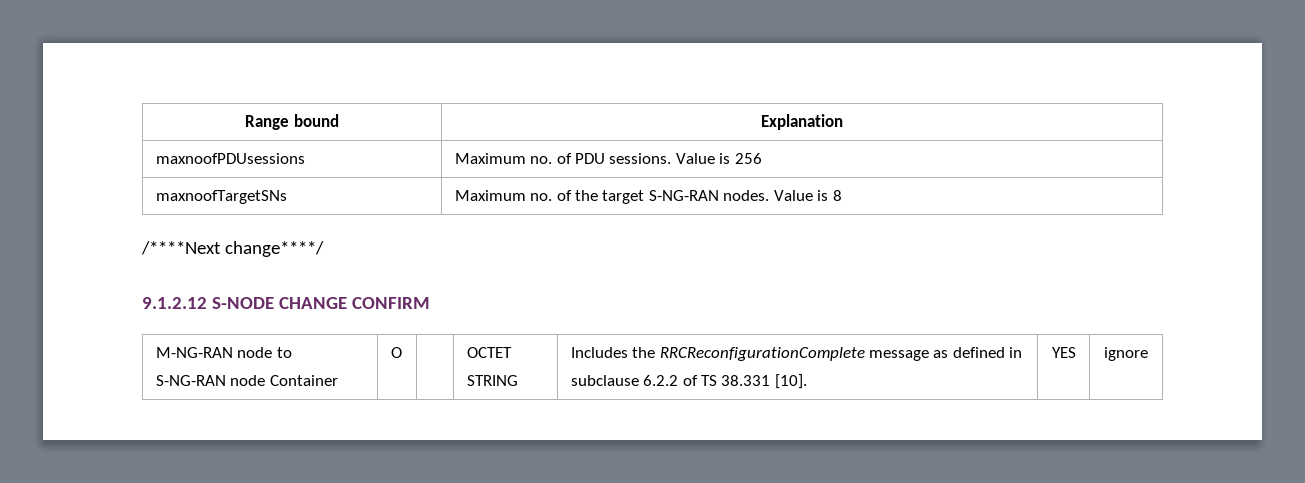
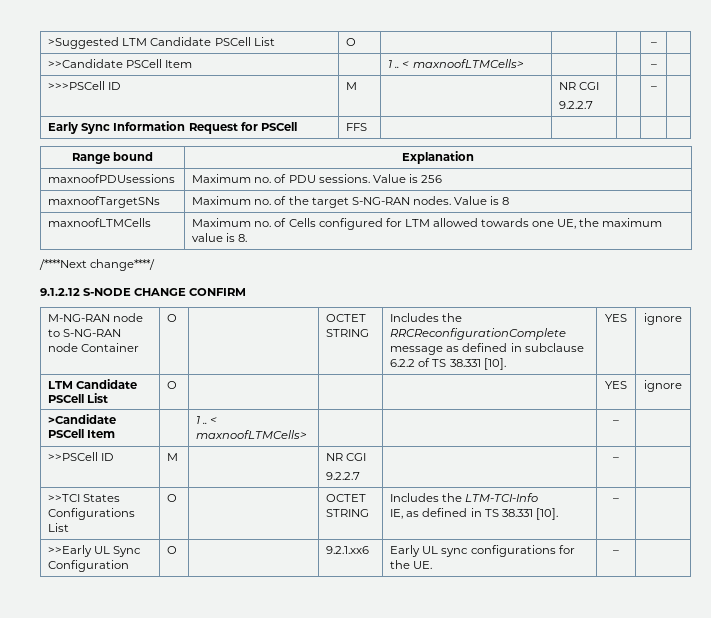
(245, 122) none -> [48,37,275,49] [346,38,357,46] [650,42,657,46] [48,59,193,68] [388,59,524,68] [650,64,657,68] [48,81,122,90] [346,82,358,90] [559,82,600,90] [559,101,594,109] [650,86,657,90] [48,121,297,134] [346,123,368,131] >Suggested LTM Candidate PSCell List | O | | | | – | // >>Candidate PSCell Item | | 1 .. < maxnoofLTMCells> | | | – | // >>>PSCell ID | M | | NR CGI // 9.2.2.7 | | – | // Early Sync Information Request for PSCell | FFS | | | | | //
(842, 195) none -> [48,218,152,227] [192,218,663,230] [192,233,248,242] // maxnoofLTMCells | Maximum no. of Cells configured for LTM allowed towards one UE, the maximum value is 8.
(1148, 354) none -> [48,379,138,389] [48,393,109,403] [167,381,178,389] [605,381,627,389] [644,380,682,392] [48,414,117,424] [48,429,116,438] [196,416,218,424] [196,430,308,439] [613,420,619,424] [48,452,115,461] [167,453,179,461] [326,453,367,461] [326,472,361,480] [613,457,619,461] [48,494,121,502] [48,508,136,520] [48,523,70,532] [167,494,178,502] [326,494,367,502] [326,509,370,517] [390,493,539,502] [390,508,558,520] [613,498,619,502] [48,545,142,557] [48,560,130,572] [167,546,178,554] [326,546,370,554] [390,545,575,557] [390,560,433,569] [613,550,619,554] // LTM Candidate PSCell List | O | | | | YES | ignore // >Candidate PSCell Item | | 1 .. < maxnoofLTMCells> | | | – | // >>PSCell ID | M | | NR CGI // 9.2.2.7 | | – | // >>TCI States Configurations List | O | | OCTET STRING | Includes the LTM-TCI-Info // IE, as defined in TS 38.331 [10]. | – | // >>Early UL Sync Configuration | O | | 9.2.1.xx6 | Early UL sync configurations for the UE. | – |

